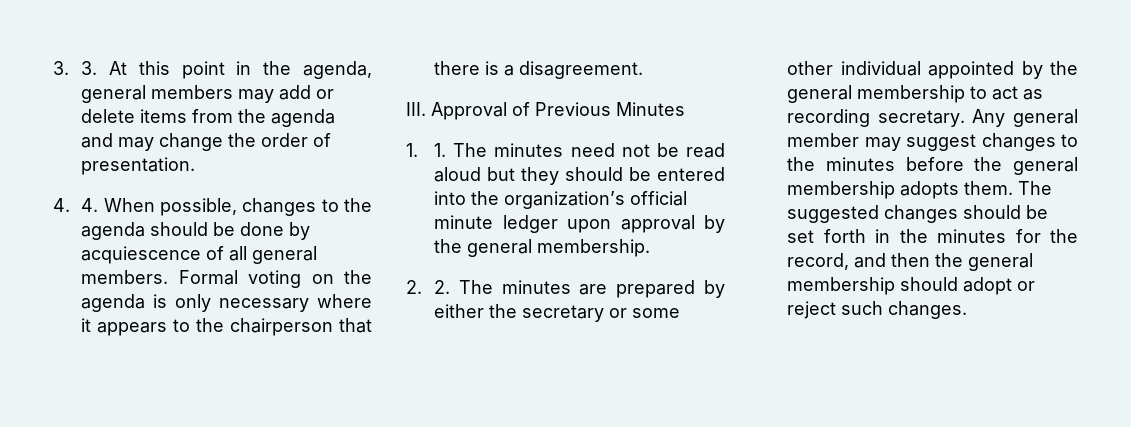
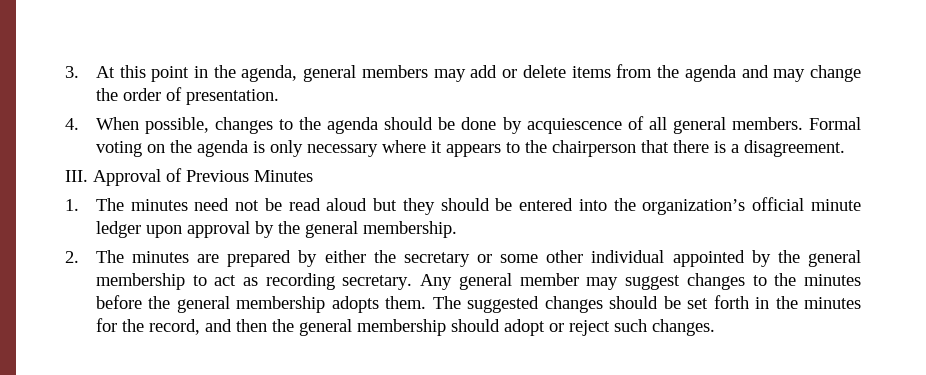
[53,61,98,75] 3. 3. -> [65,66,79,78] 3.
[81,198,99,212] 4. -> (79, 124) none
[434,143,447,157] 1. -> (79, 205) none
[434,280,451,294] 2. -> (79, 257) none

